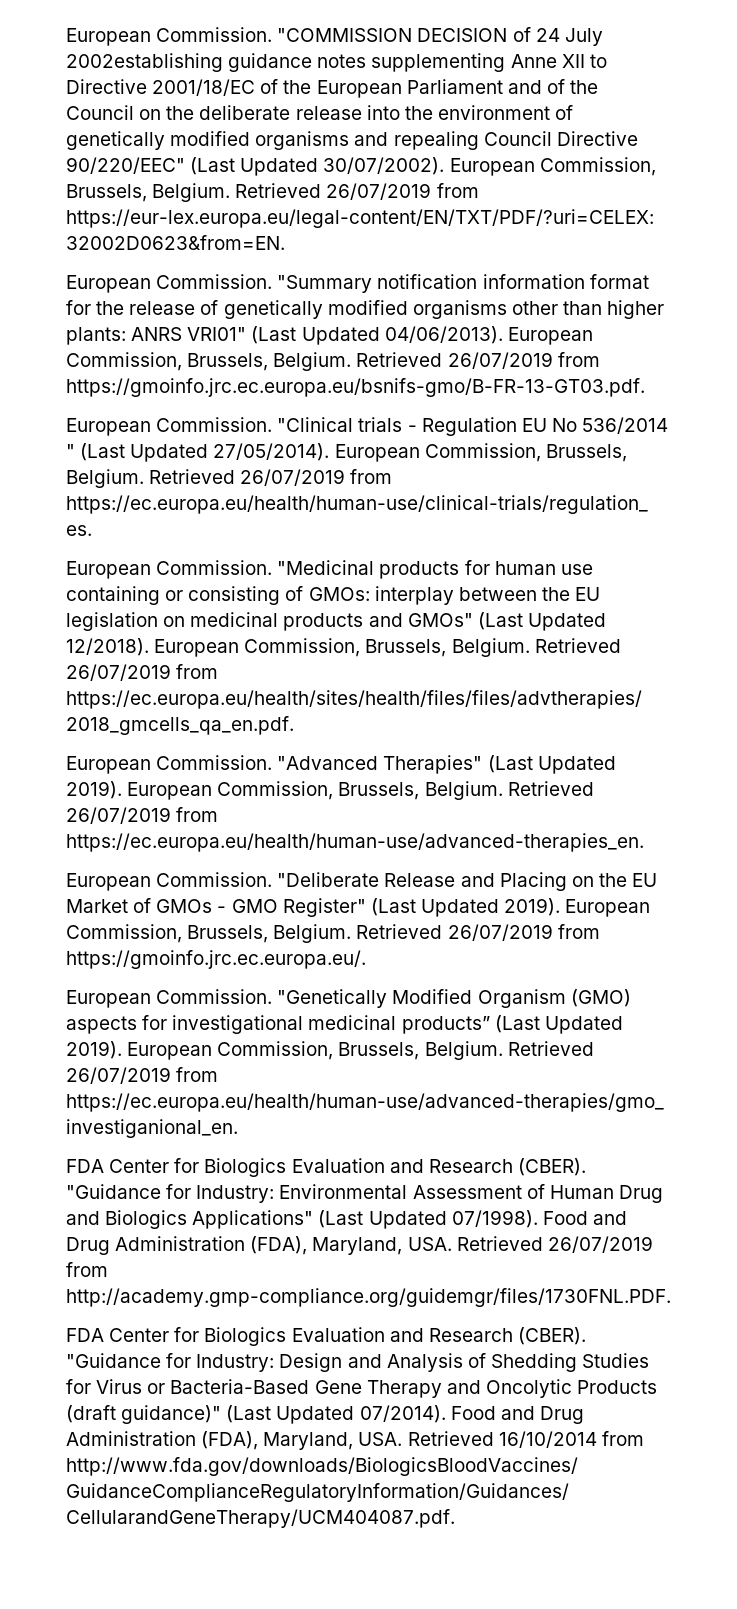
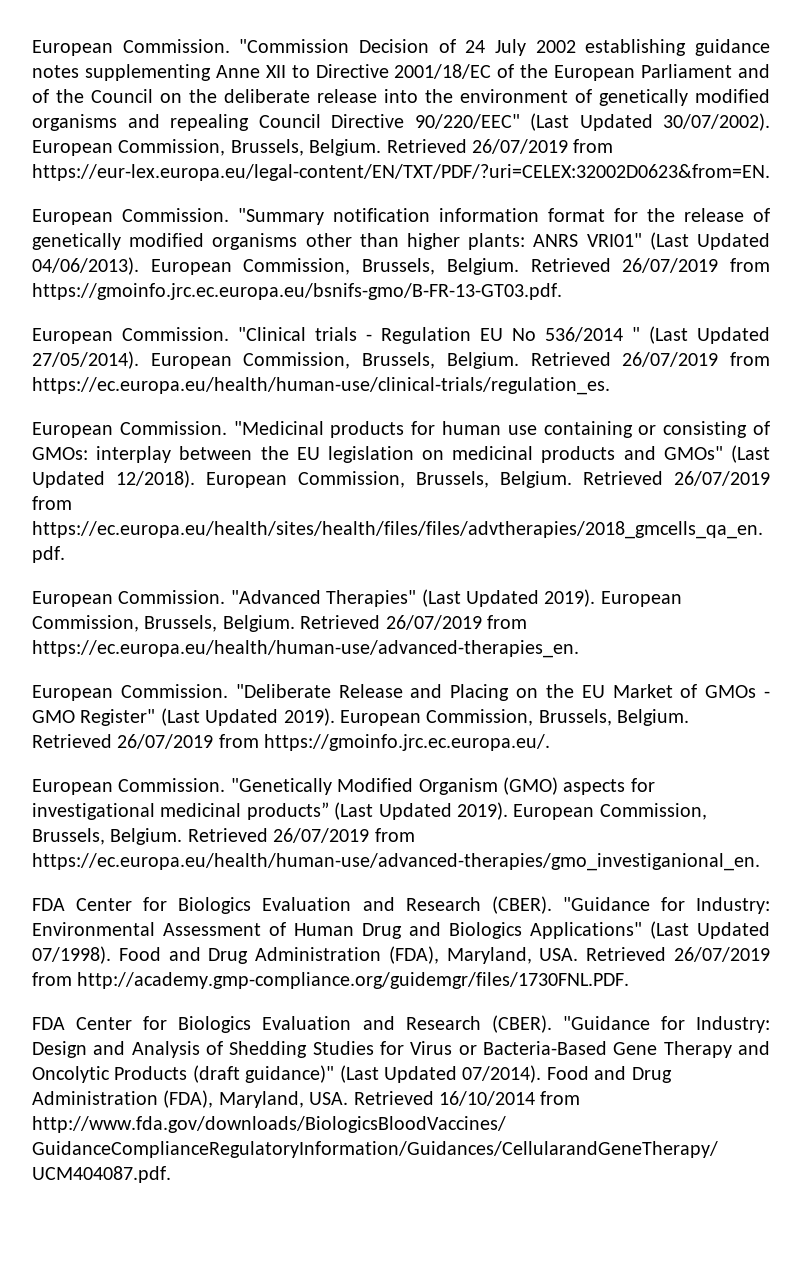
[66,27,508,46] European Commission. "COMMISSION DECISION -> [32,39,429,56] European Commission. "Commission Decision
[66,53,223,72] 2002establishing -> [535,39,687,56] 2002 establishing

